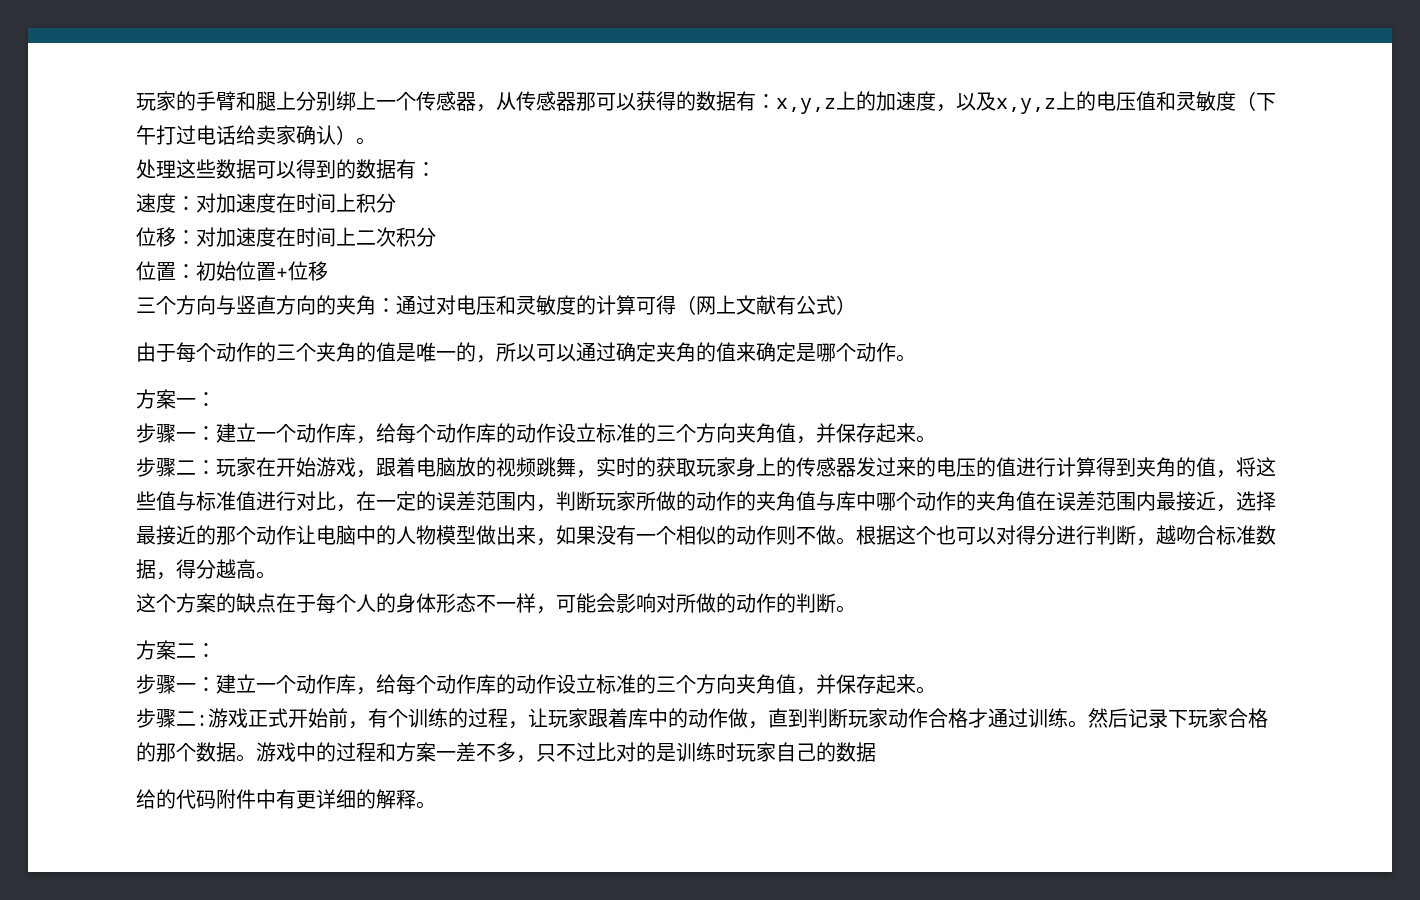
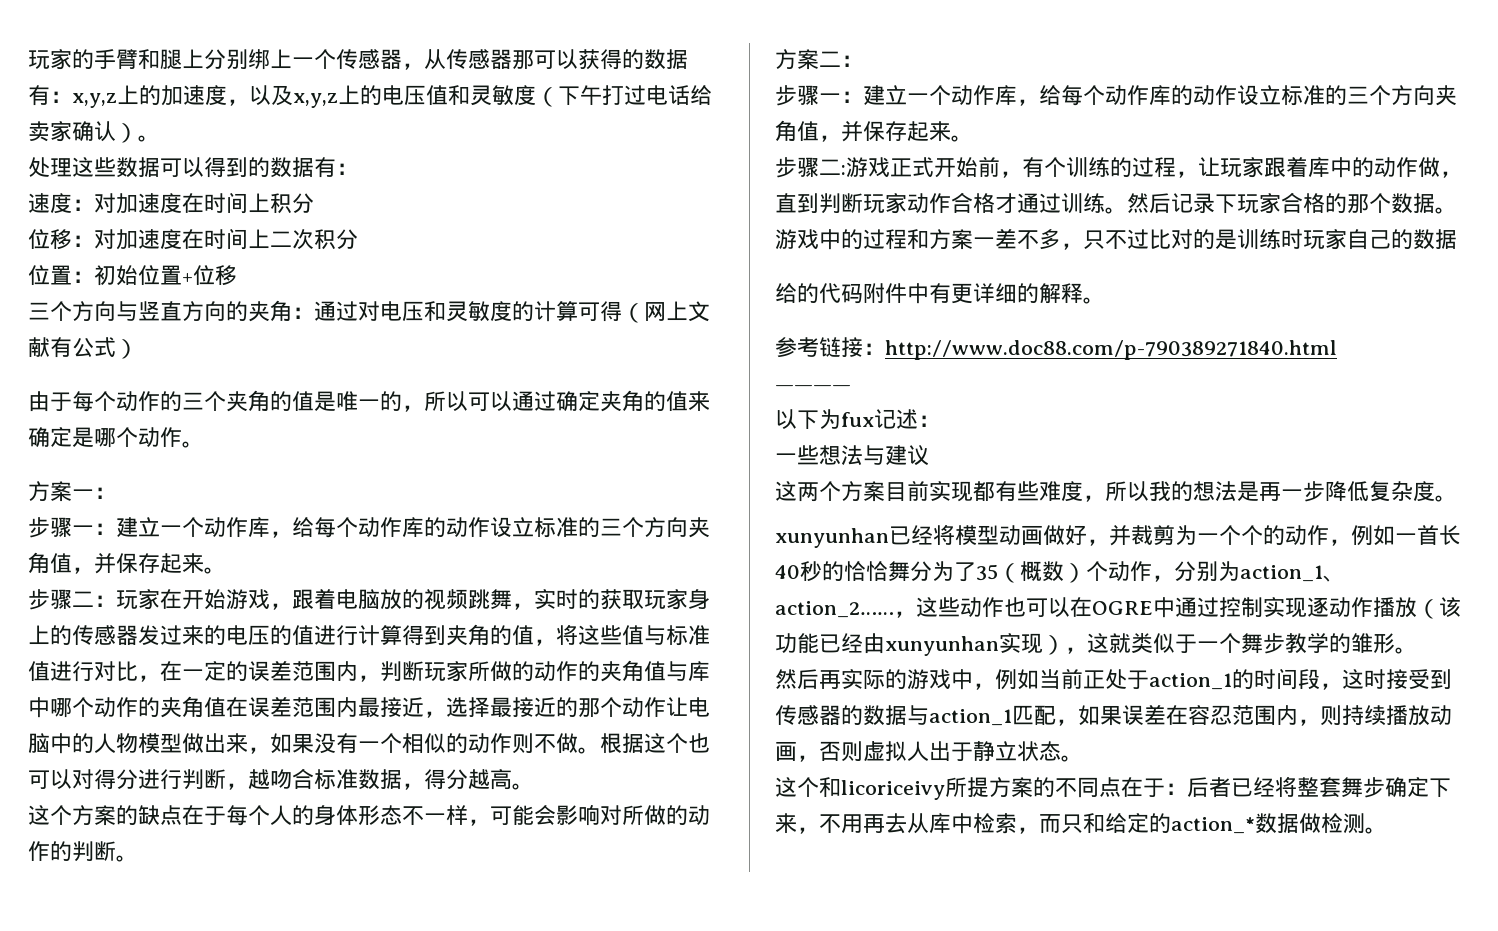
(436, 805) none -> [775,337,1337,360] [775,385,851,391] [775,409,940,429] [775,445,929,466] [775,480,1457,502] [775,524,1461,548] [775,561,1345,583] [775,597,1461,619] [775,633,1417,656] [775,668,1452,690] [775,704,1452,726] [775,741,1083,762] [775,776,1451,800] [775,813,1387,834] // 参考链接：http://www.doc88.com/p-790389271840.html // ———— // 以下为fux记述： // 一些想法与建议 // 这两个方案目前实现都有些难度，所以我的想法是再一步降低复杂度。 // xunyunhan已经将模型动画做好，并裁剪为一个个的动作，例如一首长40秒的恰恰舞分为了35（概数）个动作，分别为action_1、action_2……，这些动作也可以在OGRE中通过控制实现逐动作播放（该功能已经由xunyunhan实现），这就类似于一个舞步教学的雏形。 // 然后再实际的游戏中，例如当前正处于action_1的时间段，这时接受到传感器的数据与action_1匹配，如果误差在容忍范围内，则持续播放动画，否则虚拟人出于静立状态。 // 这个和licoriceivy所提方案的不同点在于：后者已经将整套舞步确定下来，不用再去从库中检索，而只和给定的action_*数据做检测。

